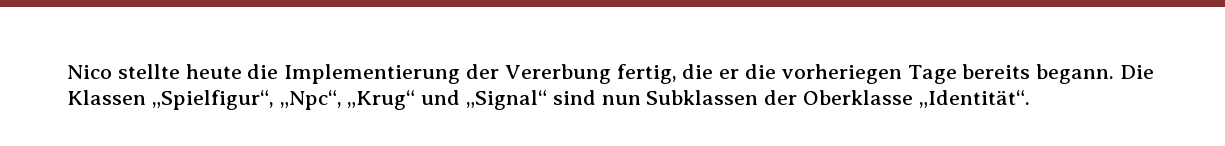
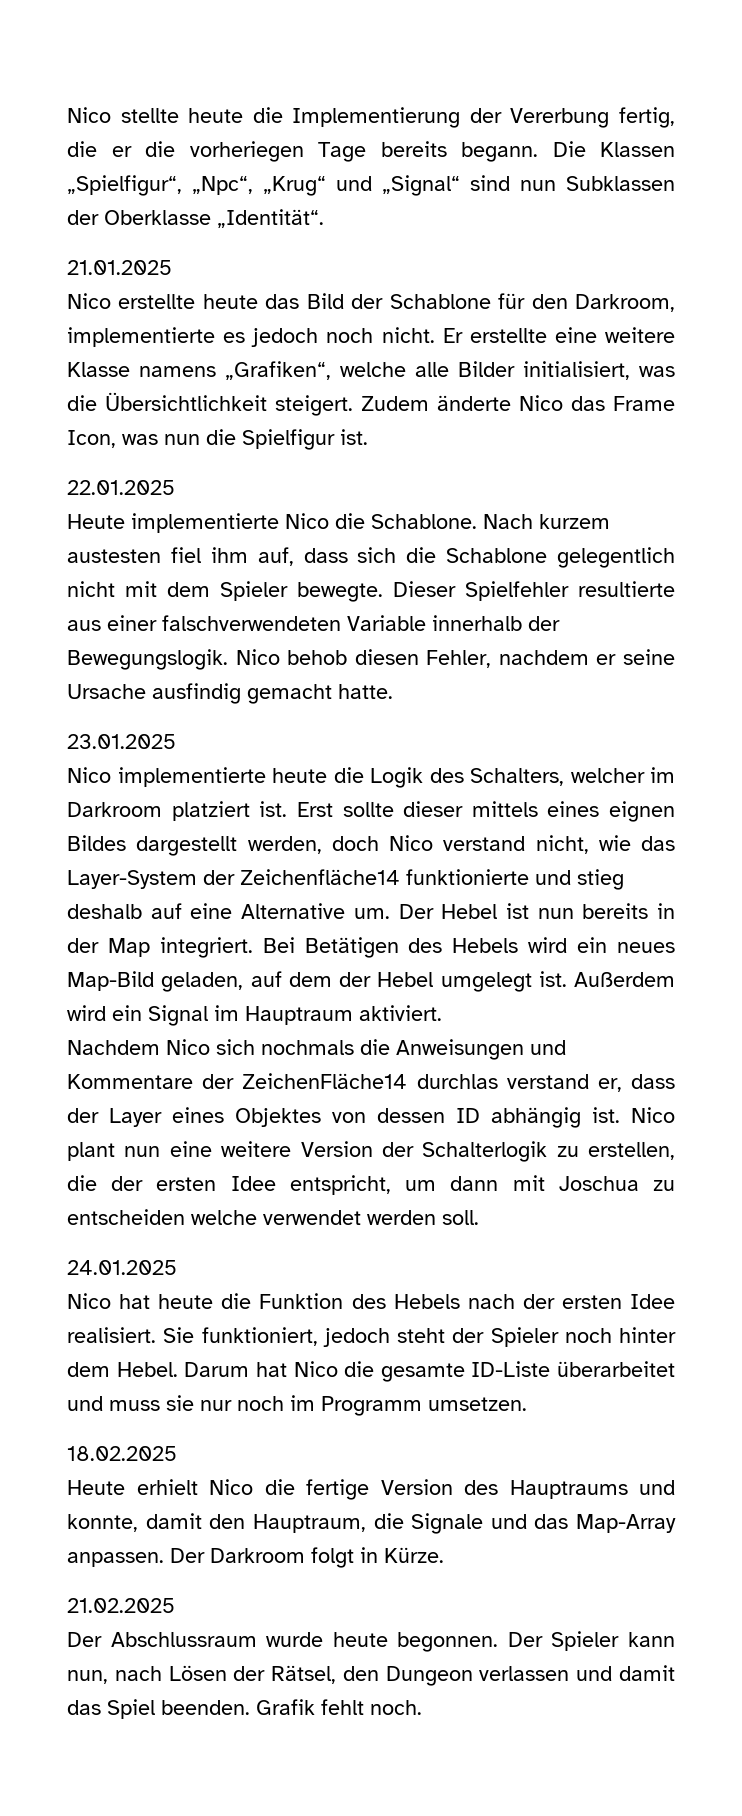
(1030, 99) none -> [67,260,172,275] [67,293,676,312] [67,327,675,347] [67,361,675,380] [67,392,675,416] [67,429,368,450] [67,480,175,495] [67,513,610,533] [67,547,675,568] [67,581,675,602] [67,615,560,631] [67,649,675,670] [67,683,393,704] [67,734,176,749] [67,767,675,788] [67,801,675,822] [67,835,675,856] [67,869,624,890] [67,903,675,919] [67,937,676,958] [67,971,675,992] [67,1005,442,1026] [67,1039,566,1060] [67,1073,675,1092] [67,1107,675,1128] [67,1141,675,1162] [67,1175,675,1195] [67,1209,479,1225] [67,1260,177,1275] [67,1293,676,1309] [67,1327,676,1347] [67,1361,675,1382] [67,1395,527,1416] [67,1446,177,1461] [67,1479,675,1500] [67,1513,676,1534] [67,1547,444,1568] [67,1598,175,1613] [67,1631,675,1652] [67,1665,675,1686] [67,1699,422,1719] // 21.01.2025 // Nico erstellte heute das Bild der Schablone für den Darkroom, implementierte es jedoch noch nicht. Er erstellte eine weitere Klasse namens „Grafiken“, welche alle Bilder initialisiert, was die Übersichtlichkeit steigert. Zudem änderte Nico das Frame Icon, was nun die Spielfigur ist. // 22.01.2025 // Heute implementierte Nico die Schablone. Nach kurzem austesten fiel ihm auf, dass sich die Schablone gelegentlich nicht mit dem Spieler bewegte. Dieser Spielfehler resultierte aus einer falschverwendeten Variable innerhalb der Bewegungslogik. Nico behob diesen Fehler, nachdem er seine Ursache ausfindig gemacht hatte. // 23.01.2025 // Nico implementierte heute die Logik des Schalters, welcher im Darkroom platziert ist. Erst sollte dieser mittels eines eignen Bildes dargestellt werden, doch Nico verstand nicht, wie das Layer-System der Zeichenfläche14 funktionierte und stieg deshalb auf eine Alternative um. Der Hebel ist nun bereits in der Map integriert. Bei Betätigen des Hebels wird ein neues Map-Bild geladen, auf dem der Hebel umgelegt ist. Außerdem wird ein Signal im Hauptraum aktiviert. // Nachdem Nico sich nochmals die Anweisungen und Kommentare der ZeichenFläche14 durchlas verstand er, dass der Layer eines Objektes von dessen ID abhängig ist. Nico plant nun eine weitere Version der Schalterlogik zu erstellen, die der ersten Idee entspricht, um dann mit Joschua zu entscheiden welche verwendet werden soll. // 24.01.2025 // Nico hat heute die Funktion des Hebels nach der ersten Idee realisiert. Sie funktioniert, jedoch steht der Spieler noch hinter dem Hebel. Darum hat Nico die gesamte ID-Liste überarbeitet und muss sie nur noch im Programm umsetzen. // 18.02.2025 // Heute erhielt Nico die fertige Version des Hauptraums und konnte, damit den Hauptraum, die Signale und das Map-Array anpassen. Der Darkroom folgt in Kürze. // 21.02.2025 // Der Abschlussraum wurde heute begonnen. Der Spieler kann nun, nach Lösen der Rätsel, den Dungeon verlassen und damit das Spiel beenden. Grafik fehlt noch.

